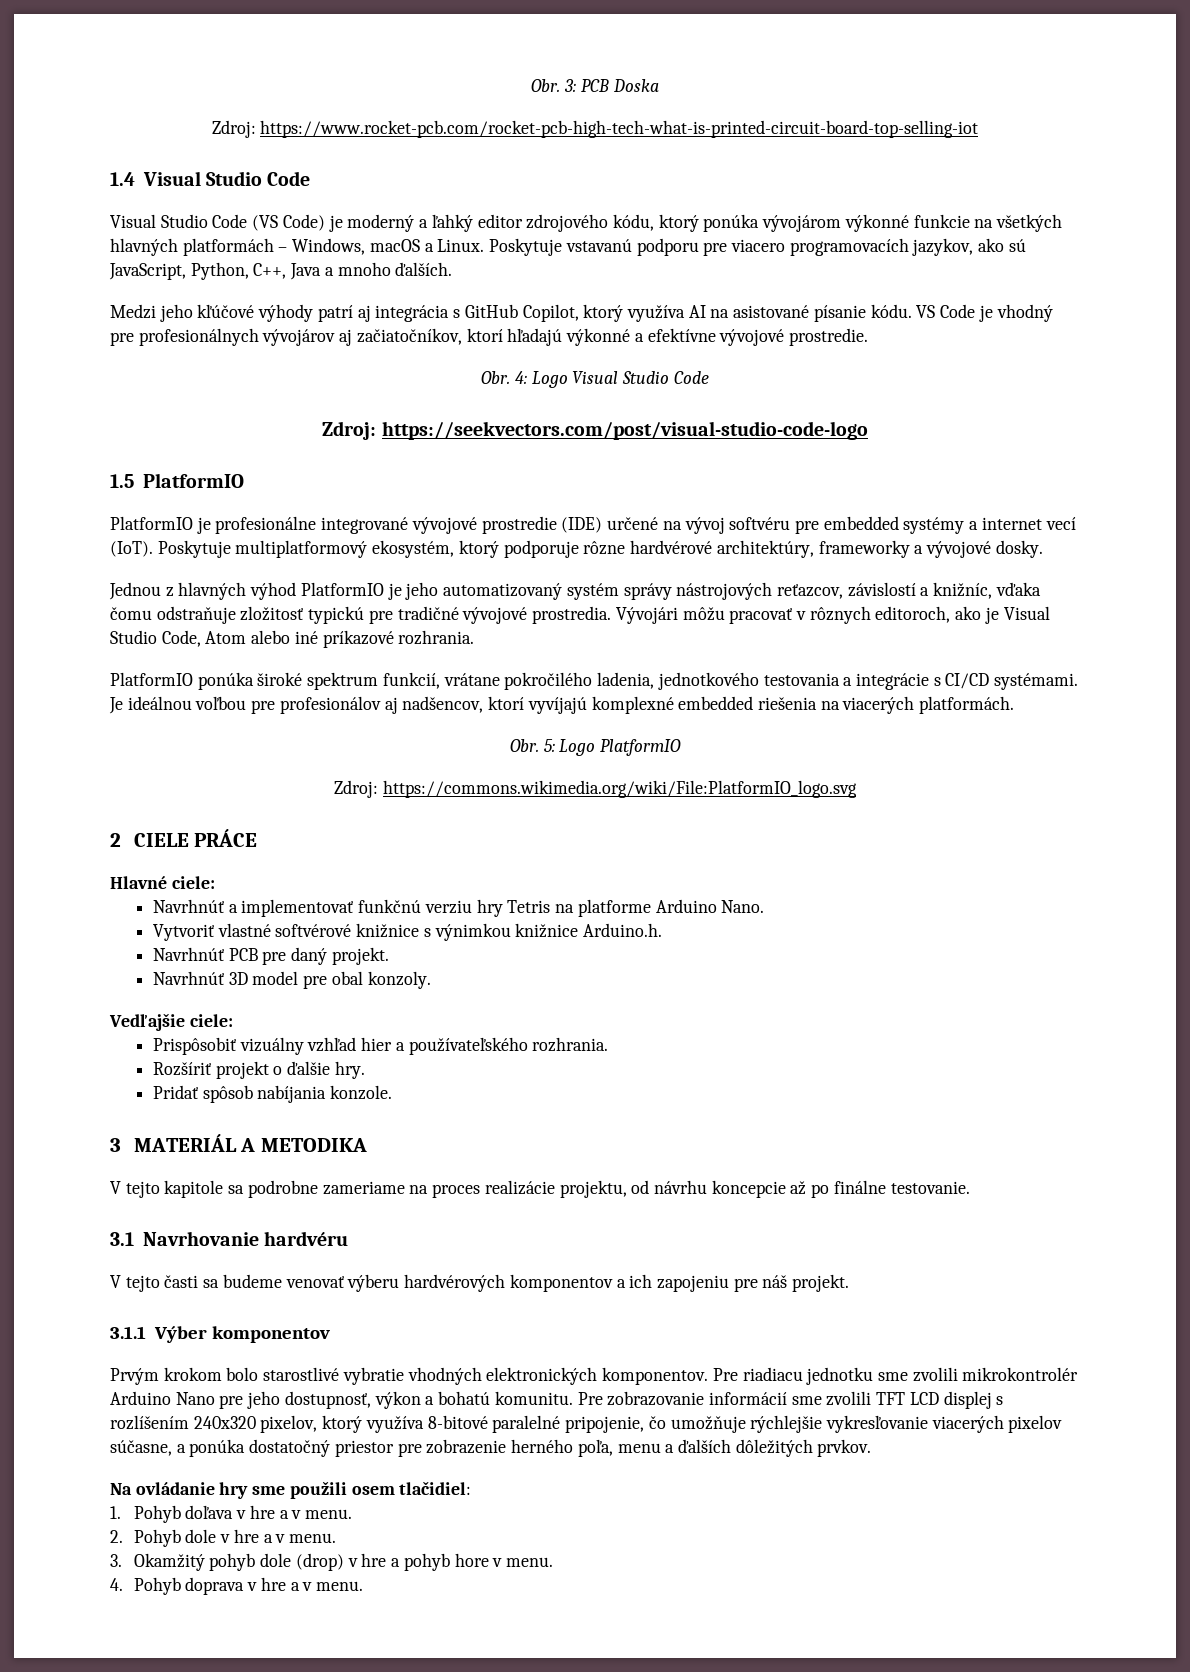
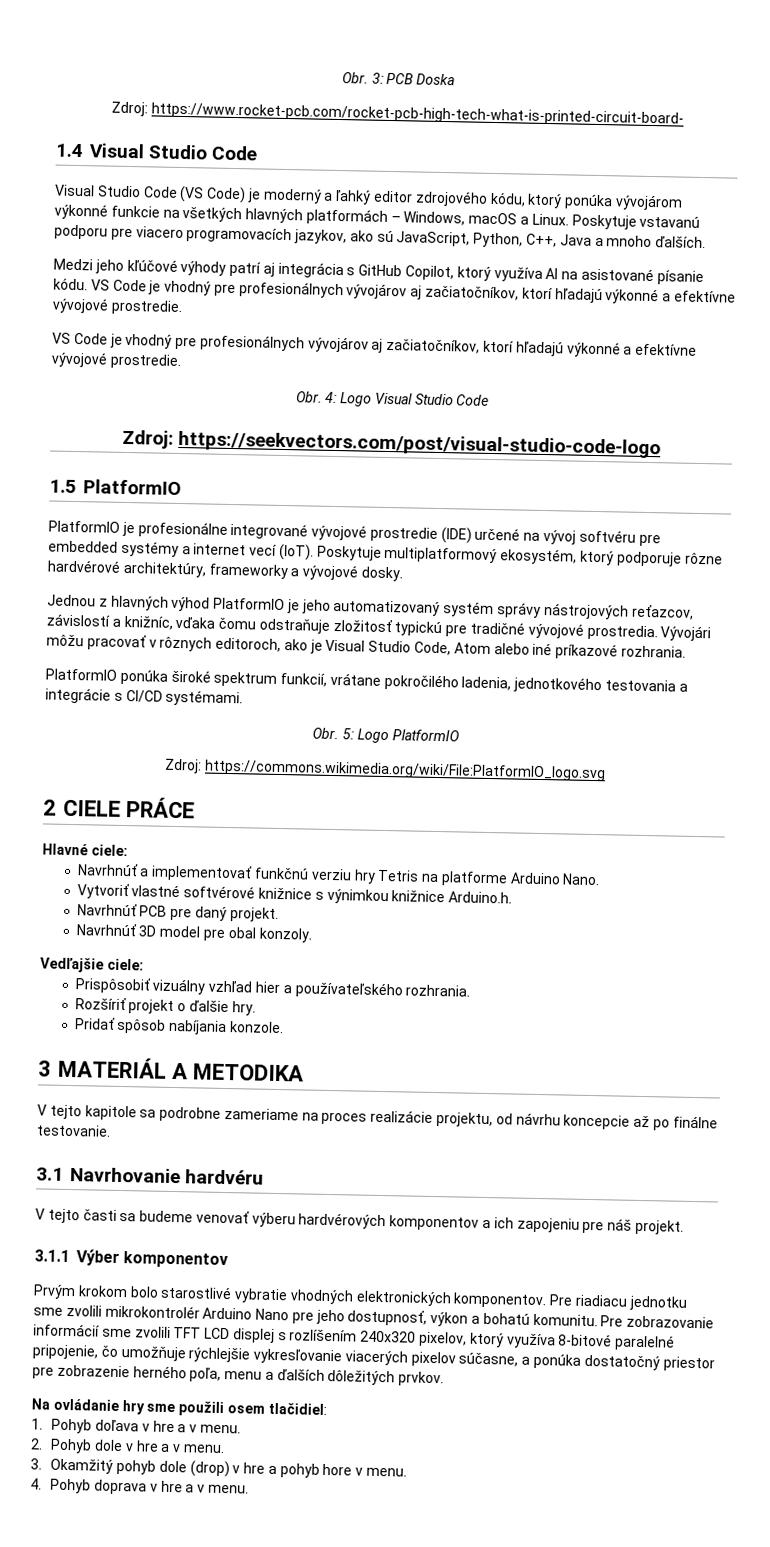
[260,120,979,138] https://www.rocket-pcb.com/rocket-pcb-high-tech-what-is-printed-circuit-board-top-selling-iot -> [150,102,684,127] https://www.rocket-pcb.com/rocket-pcb-high-tech-what-is-printed-circuit-board-
(868, 337) none -> [52,332,698,358] [51,351,181,370] // VS Code je vhodný pre profesionálnych vývojárov aj začiatočníkov, ktorí hľadajú výkonné a efektívne vývojové prostredie.
[109,696,1015,714] Je ideálnou voľbou pre profesionálov aj nadšencov, ktorí vyvíjajú komplexné embedded riešenia na viacerých platformách. -> (244, 698) none

